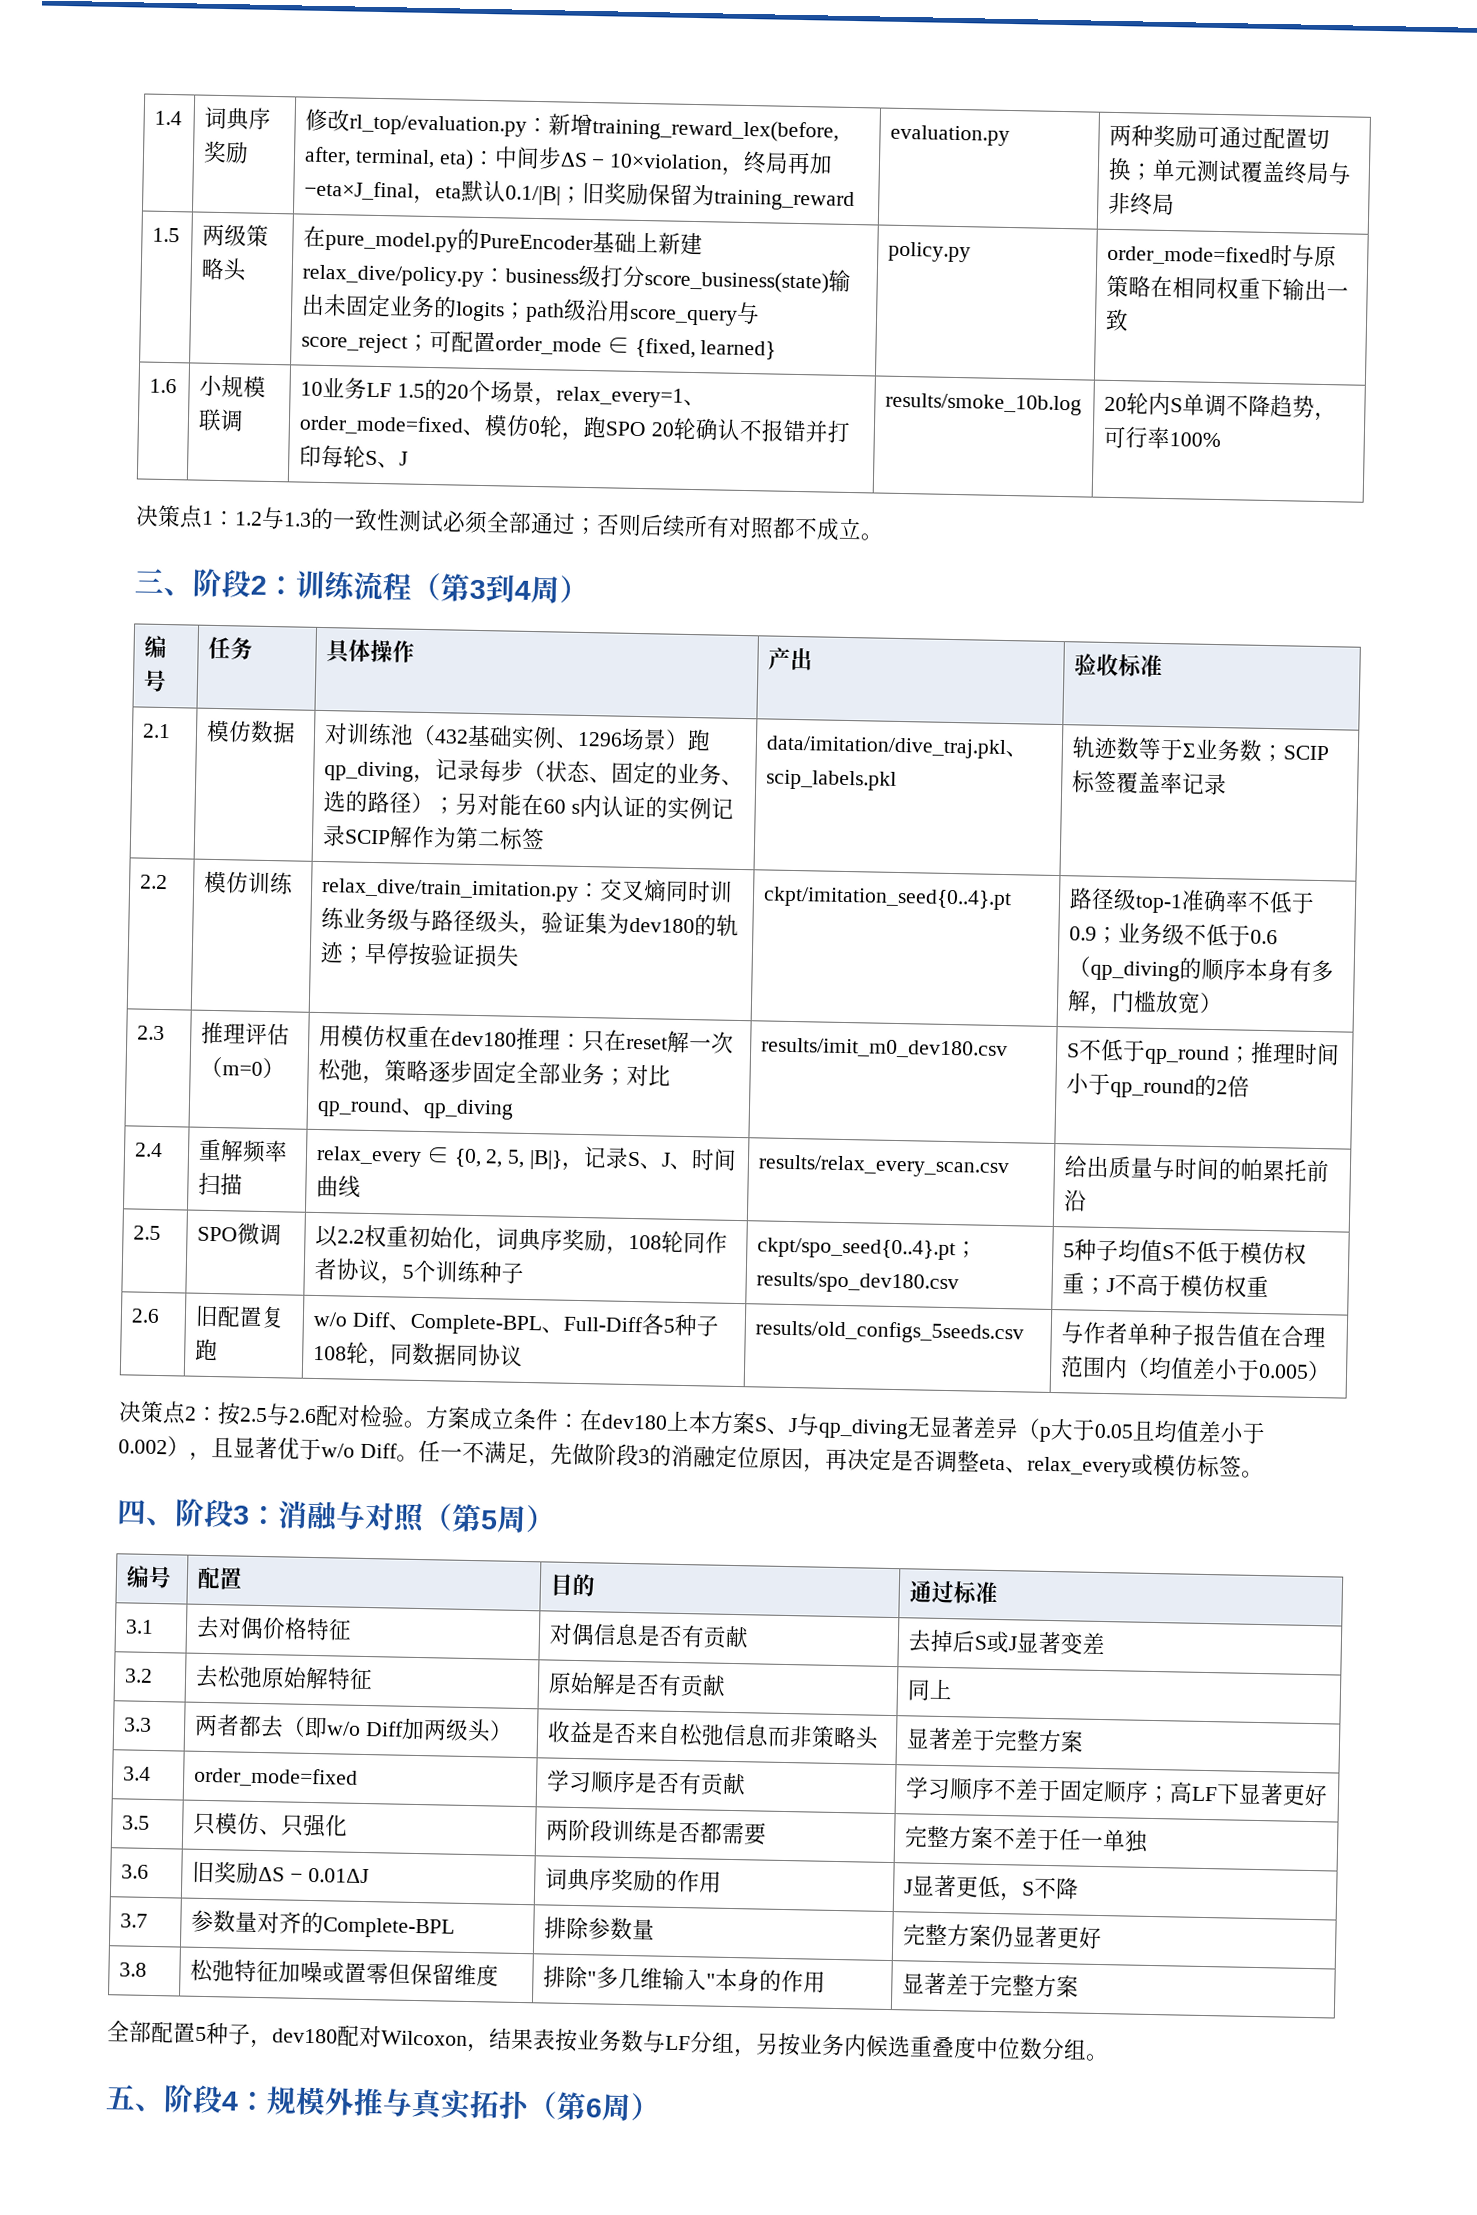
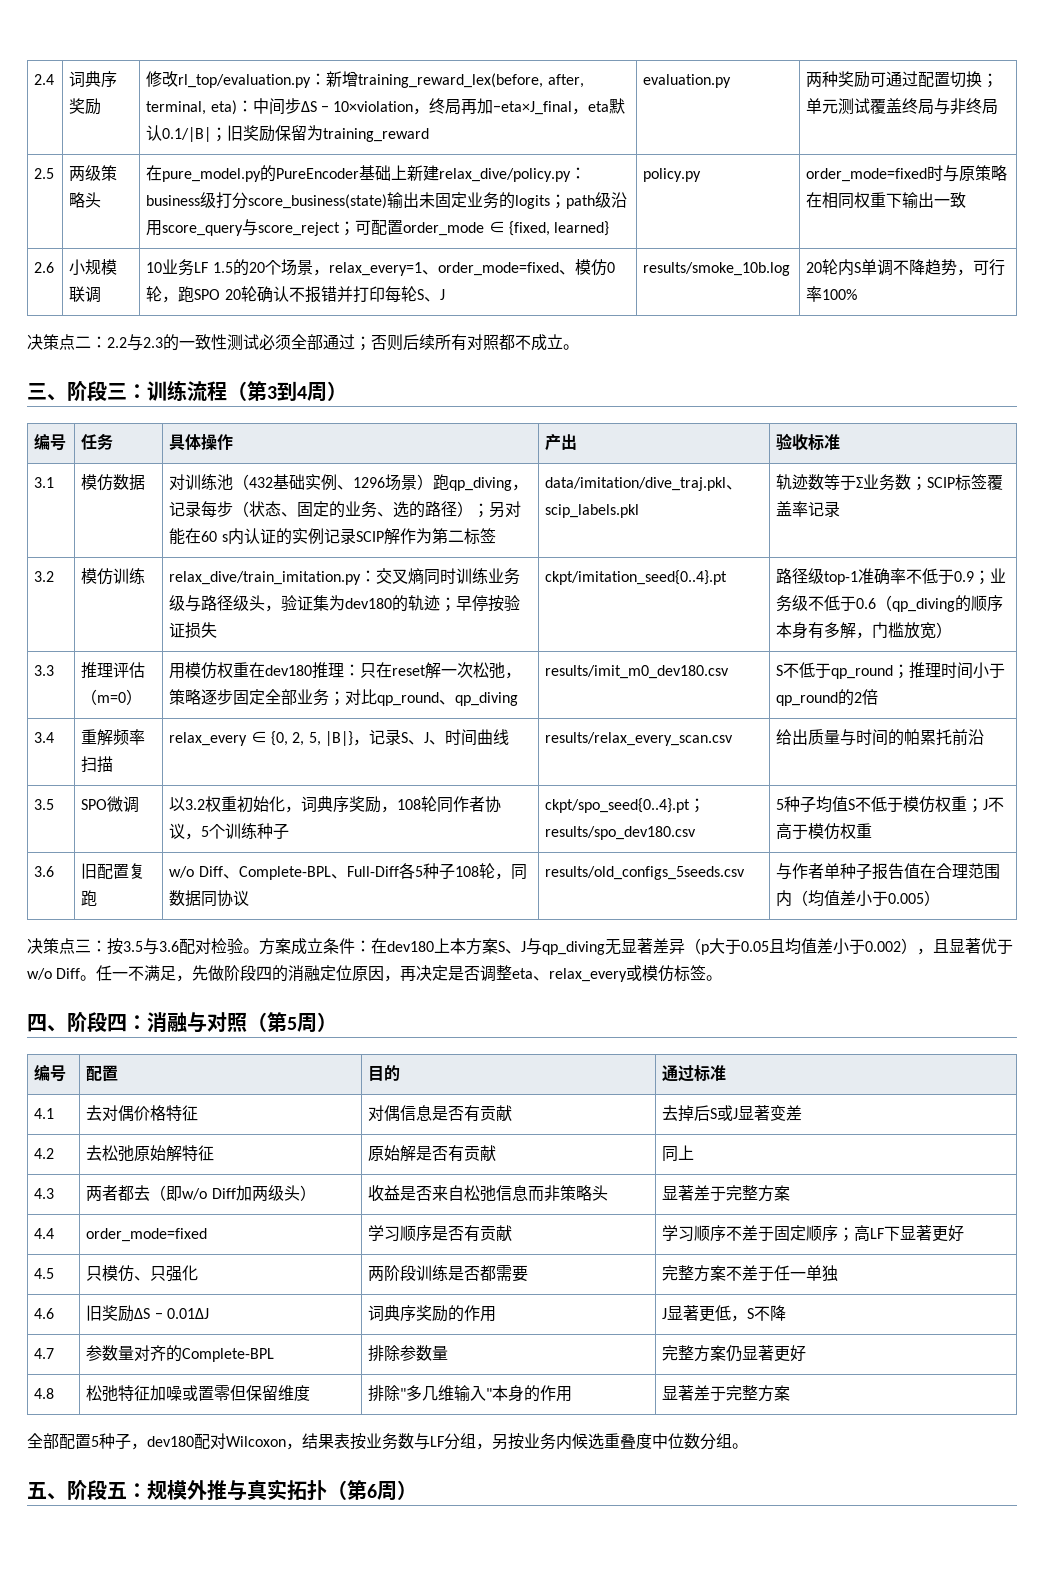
[154,110,183,126] 1.4 -> [34,74,55,85] 2.4
[152,227,181,243] 1.5 -> [34,168,55,179] 2.5
[149,378,178,394] 1.6 -> [34,262,55,273] 2.6
[201,506,312,530] 1：1.2与1.3 -> [75,334,163,351] 二：2.2与2.3
[250,575,268,595] 2 -> [107,383,127,400] 三
[142,723,172,739] 2.1 -> [34,477,55,488] 3.1
[140,874,169,890] 2.2 -> [34,571,55,582] 3.2
[137,1025,166,1041] 2.3 -> [34,665,55,676] 3.3
[134,1142,164,1158] 2.4 -> [34,732,55,743] 3.4
[133,1225,162,1241] 2.5 -> [34,799,55,810] 3.5
[337,1229,366,1244] 2.2 -> [185,799,206,810] 3.2
[131,1308,161,1324] 2.6 -> [34,866,55,877] 3.6
[184,1402,317,1426] 2：按2.5与2.6 -> [75,938,179,955] 三：按3.5与3.6
[637,1449,650,1464] 3 -> [256,966,273,981] 四
[232,1505,250,1525] 3 -> [107,1014,127,1032] 四
[125,1619,155,1634] 3.1 -> [34,1108,55,1119] 4.1
[124,1668,154,1683] 3.2 -> [34,1148,55,1159] 4.2
[124,1717,153,1732] 3.3 -> [34,1188,55,1199] 4.3
[123,1766,152,1781] 3.4 -> [34,1228,55,1239] 4.4
[122,1815,151,1830] 3.5 -> [34,1268,55,1279] 4.5
[121,1864,150,1879] 3.6 -> [34,1308,55,1319] 4.6
[120,1913,149,1928] 3.7 -> [34,1348,55,1359] 4.7
[119,1962,148,1977] 3.8 -> [34,1388,55,1399] 4.8
[221,2091,239,2111] 4 -> [107,1482,127,1499] 五

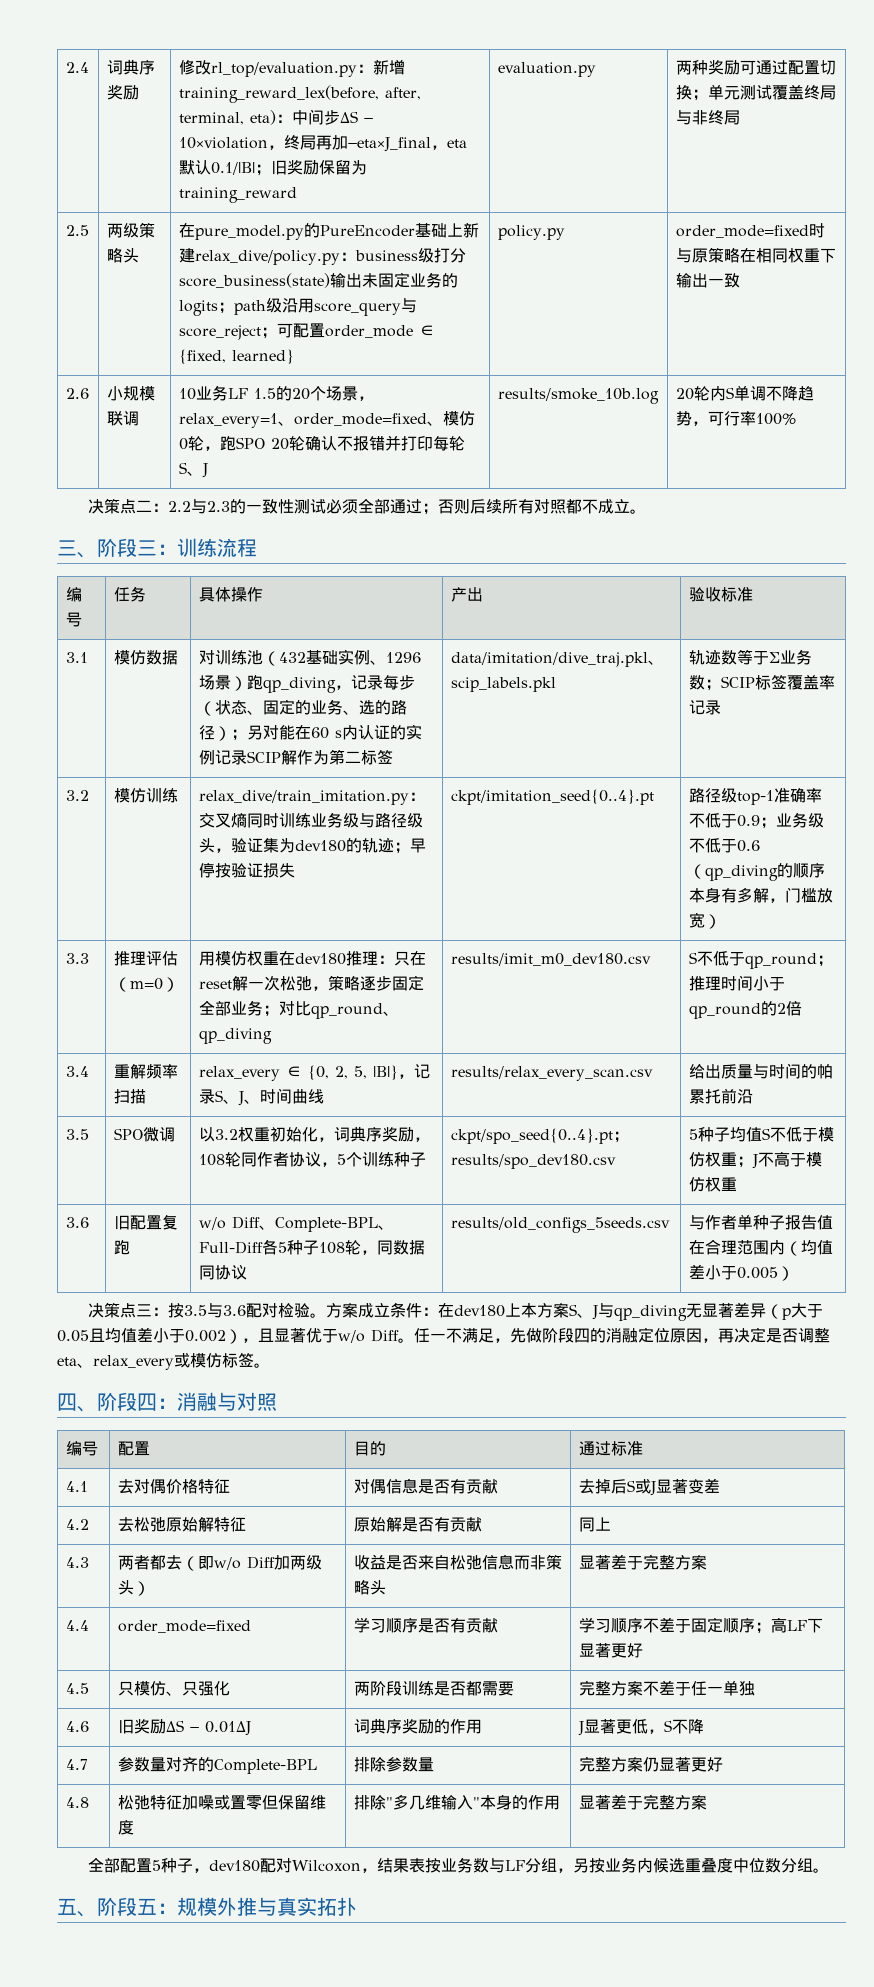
[227,381,347,401] （第3到4周） -> (257, 547) none
[247,1012,337,1032] （第5周） -> (277, 1402) none
[327,1480,417,1500] （第6周） -> (357, 1906) none

